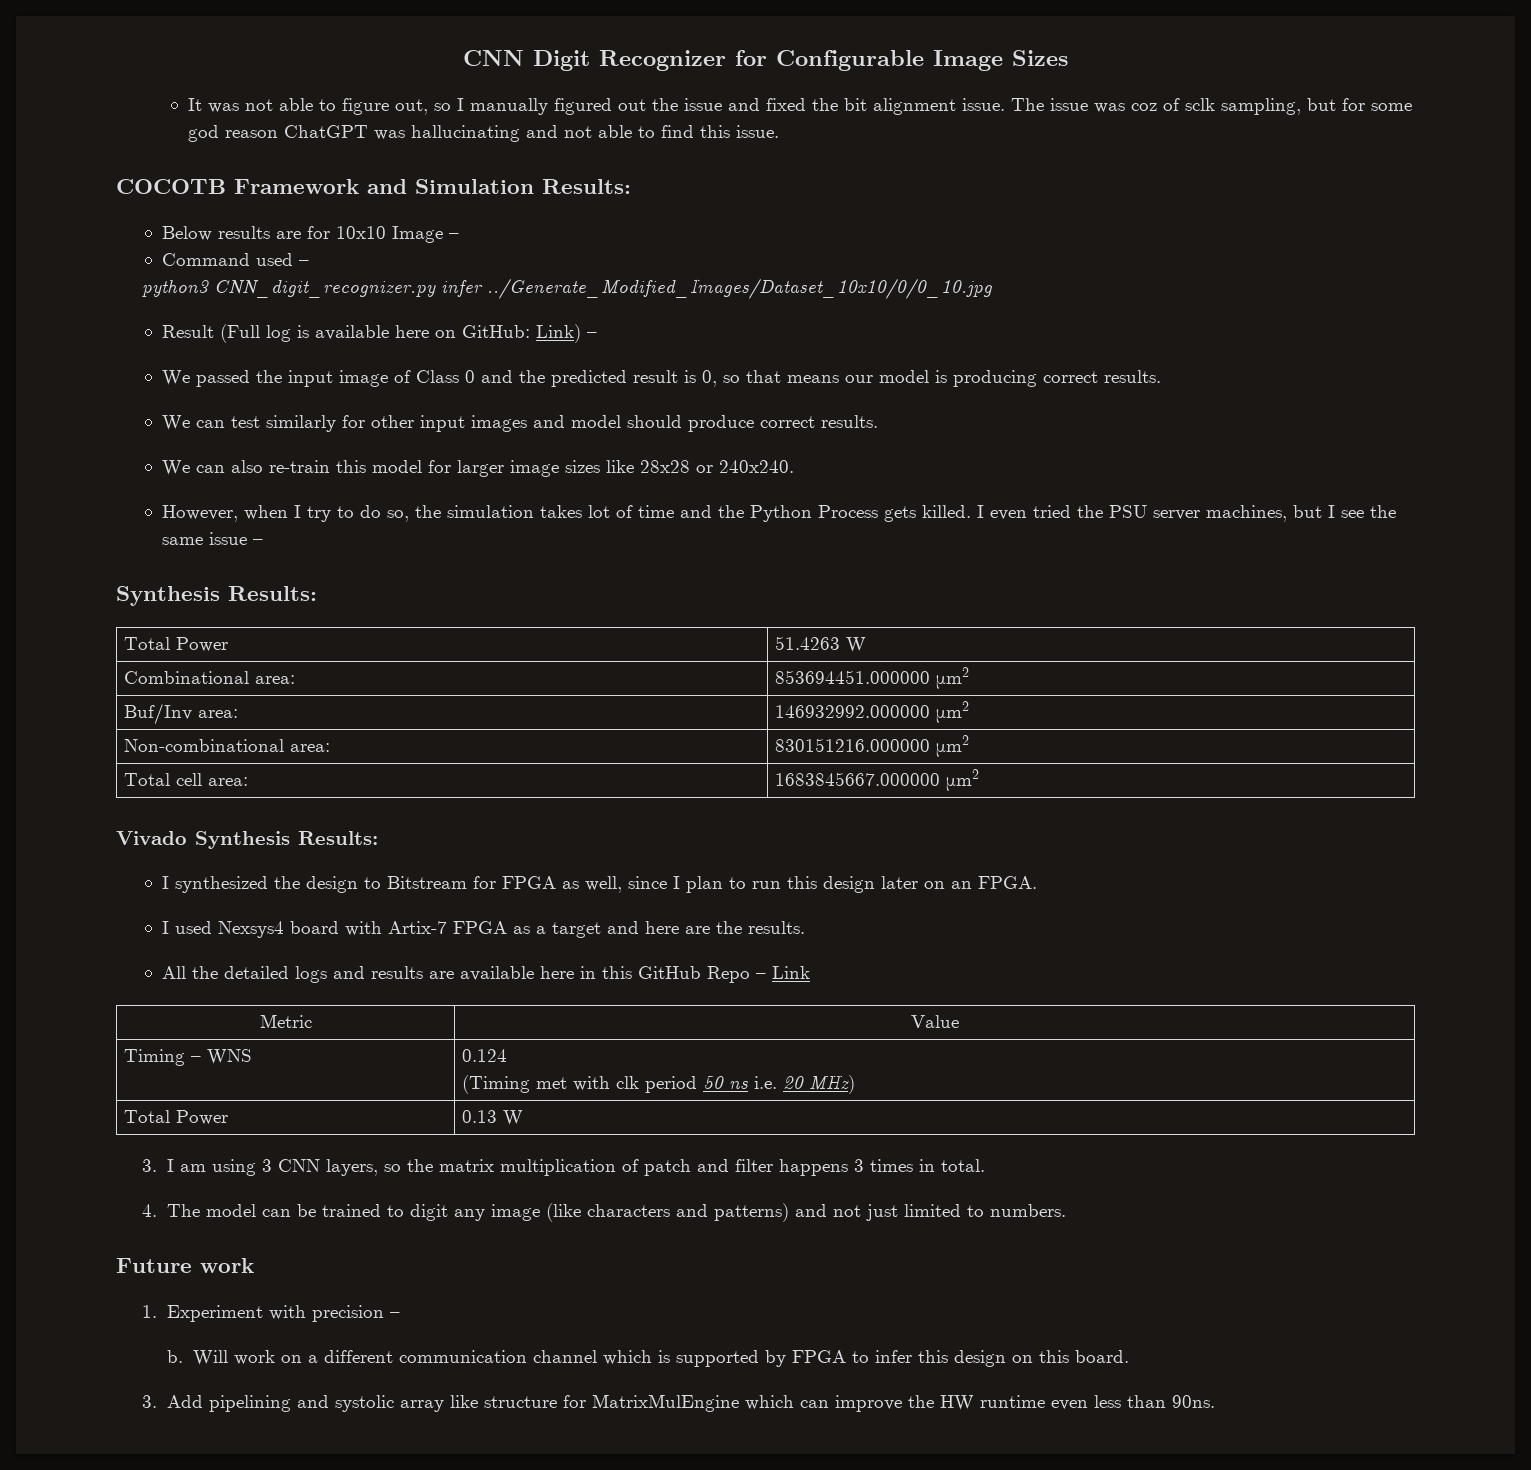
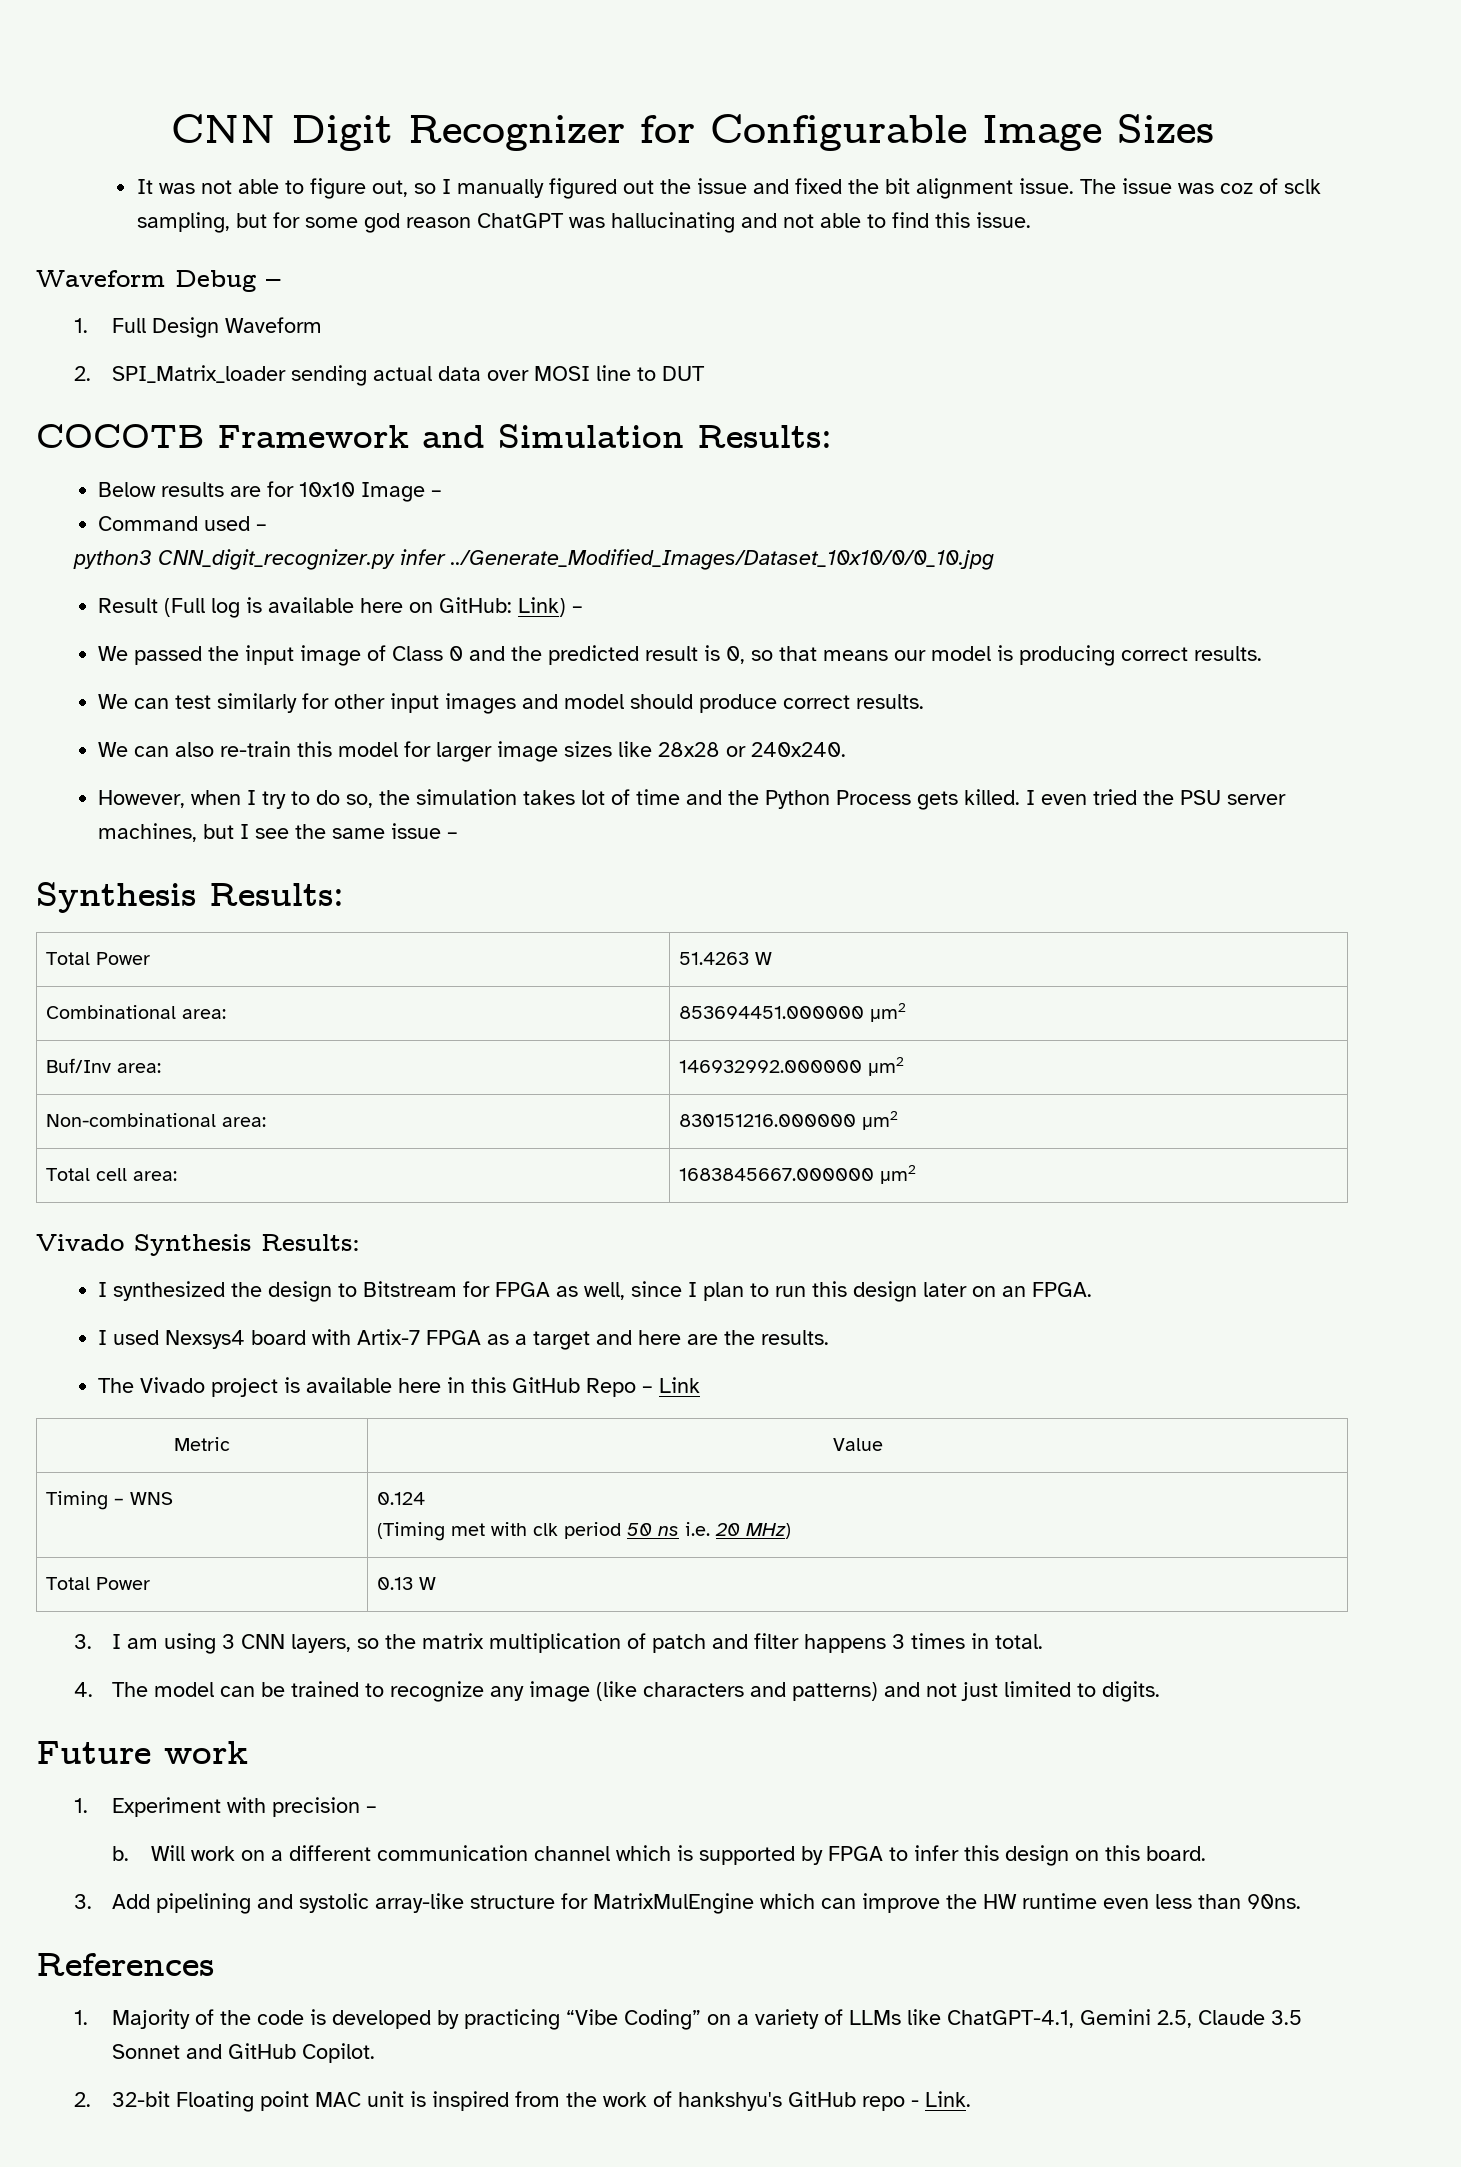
(780, 131) none -> [36,270,281,292] [74,317,323,338] [74,365,706,386] // Waveform Debug – // 1. Full Design Waveform // 2. SPI_Matrix_loader sending actual data over MOSI line to DUT
[162,966,455,983] All the detailed logs and results are -> [98,1377,301,1397] The Vivado project is
[410,1204,449,1221] digit -> [390,1681,485,1702] recognize
[990,1204,1067,1217] numbers. -> [1102,1681,1161,1702] digits.
[400,1395,479,1412] array like -> [375,1893,465,1913] array-like
(1216, 1401) none -> [36,1953,214,1976] [74,2009,1303,2030] [112,2043,376,2063] [74,2091,972,2112] // References // 1. Majority of the code is developed by practicing “Vibe Coding” on a variety of LLMs like ChatGPT-4.1, Gemini 2.5, Claude 3.5 Sonnet and GitHub Copilot. // 2. 32-bit Floating point MAC unit is inspired from the work of hankshyu's GitHub repo - Link.

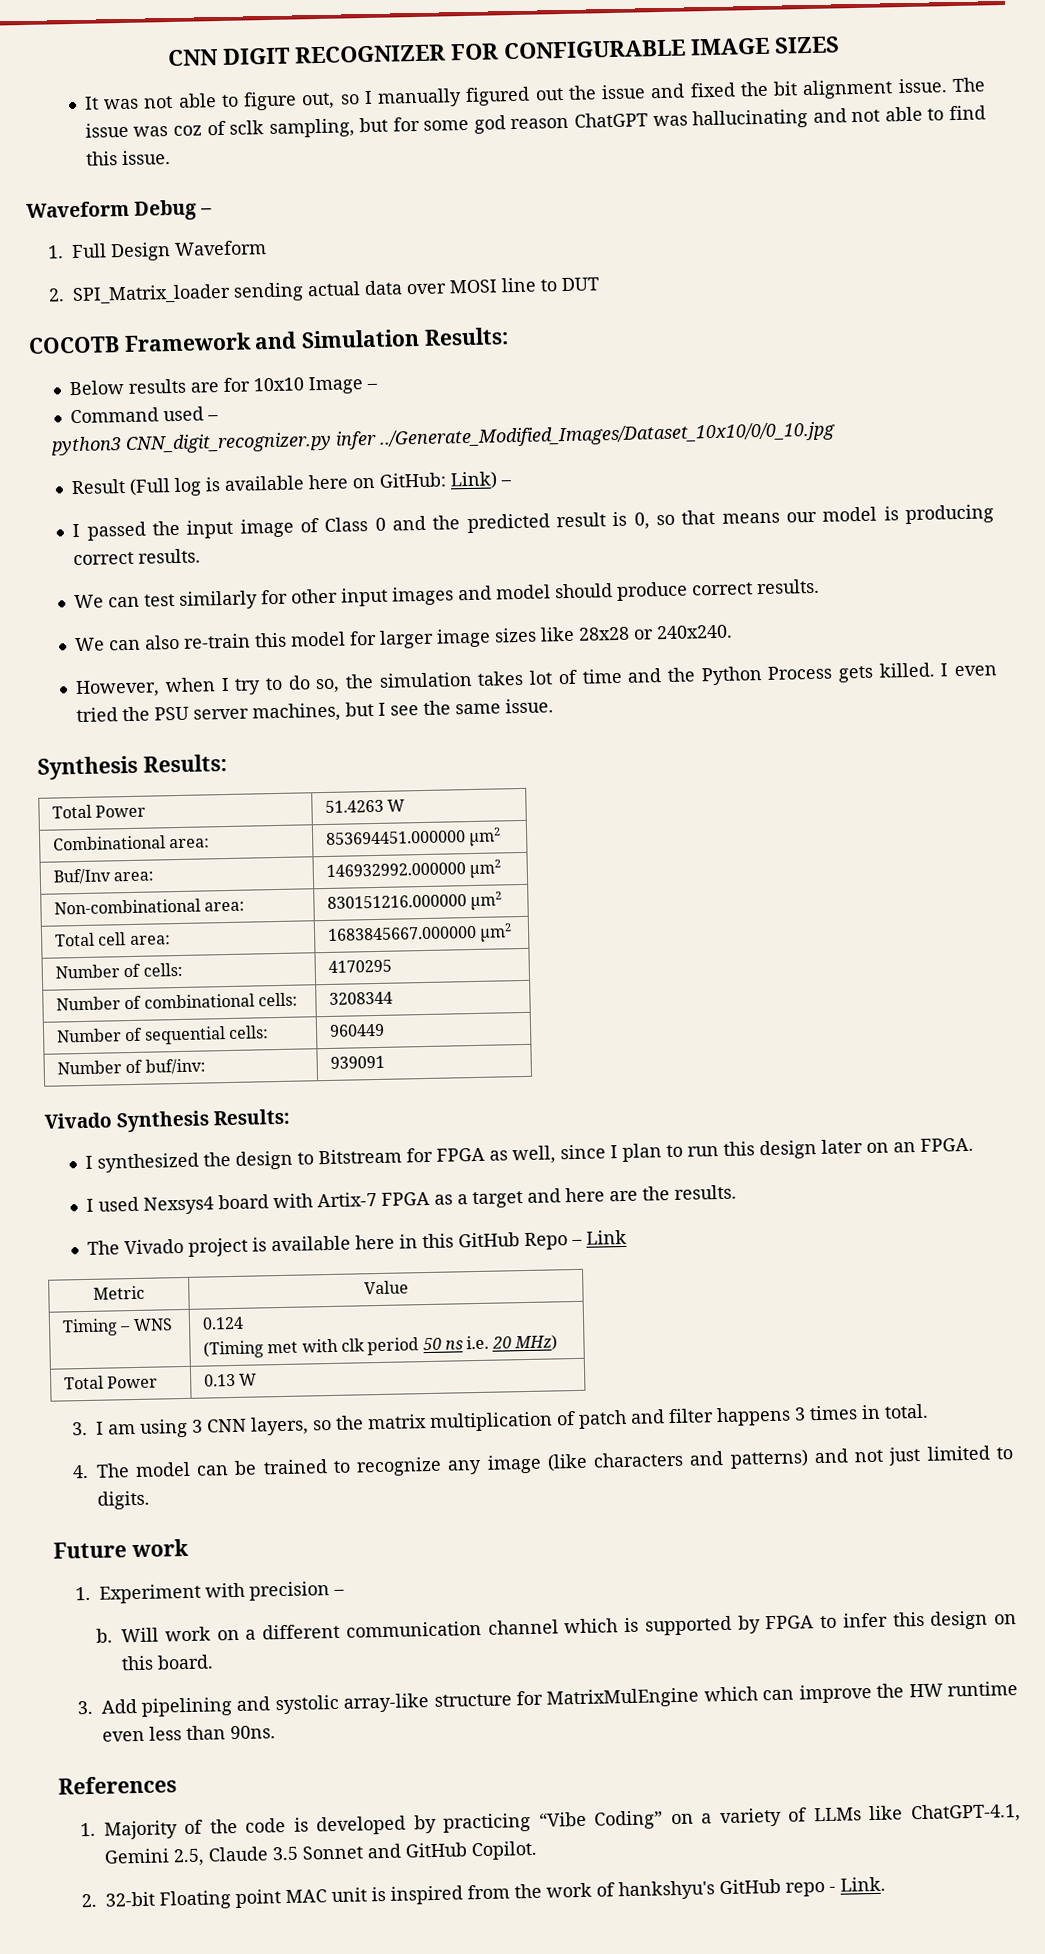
[170,114,1214,151] CNN Digit Recognizer for Configurable Image Sizes -> [167,36,840,67] CNN DIGIT RECOGNIZER FOR CONFIGURABLE IMAGE SIZES
[98,646,129,661] We -> [72,523,81,538] I
[391,823,459,839] issue – -> [505,698,555,714] issue.
(917, 1174) none -> [54,962,183,979] [327,959,392,973] [55,992,298,1011] [328,991,393,1005] [55,1025,269,1045] [328,1023,385,1037] [56,1058,206,1075] [329,1055,385,1069] // Number of cells: | 4170295 // Number of combinational cells: | 3208344 // Number of sequential cells: | 960449 // Number of buf/inv: | 939091

